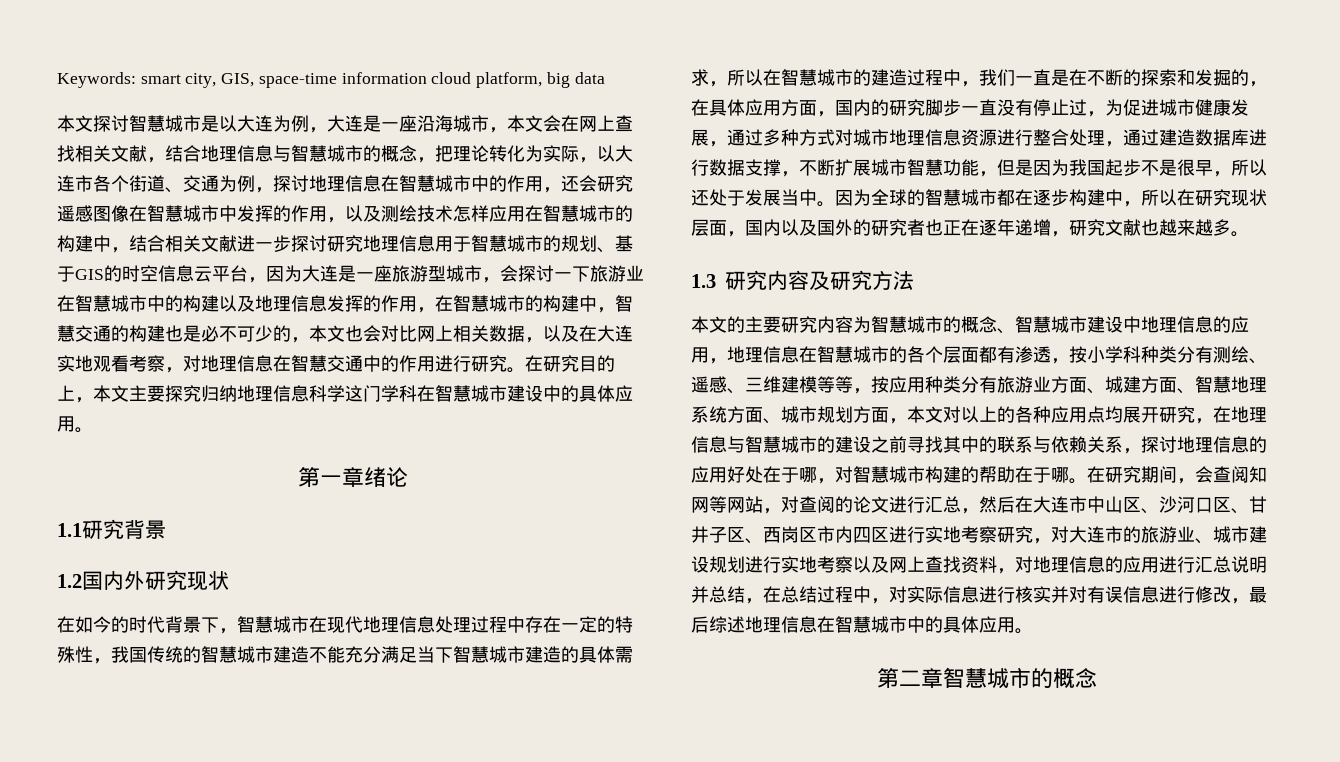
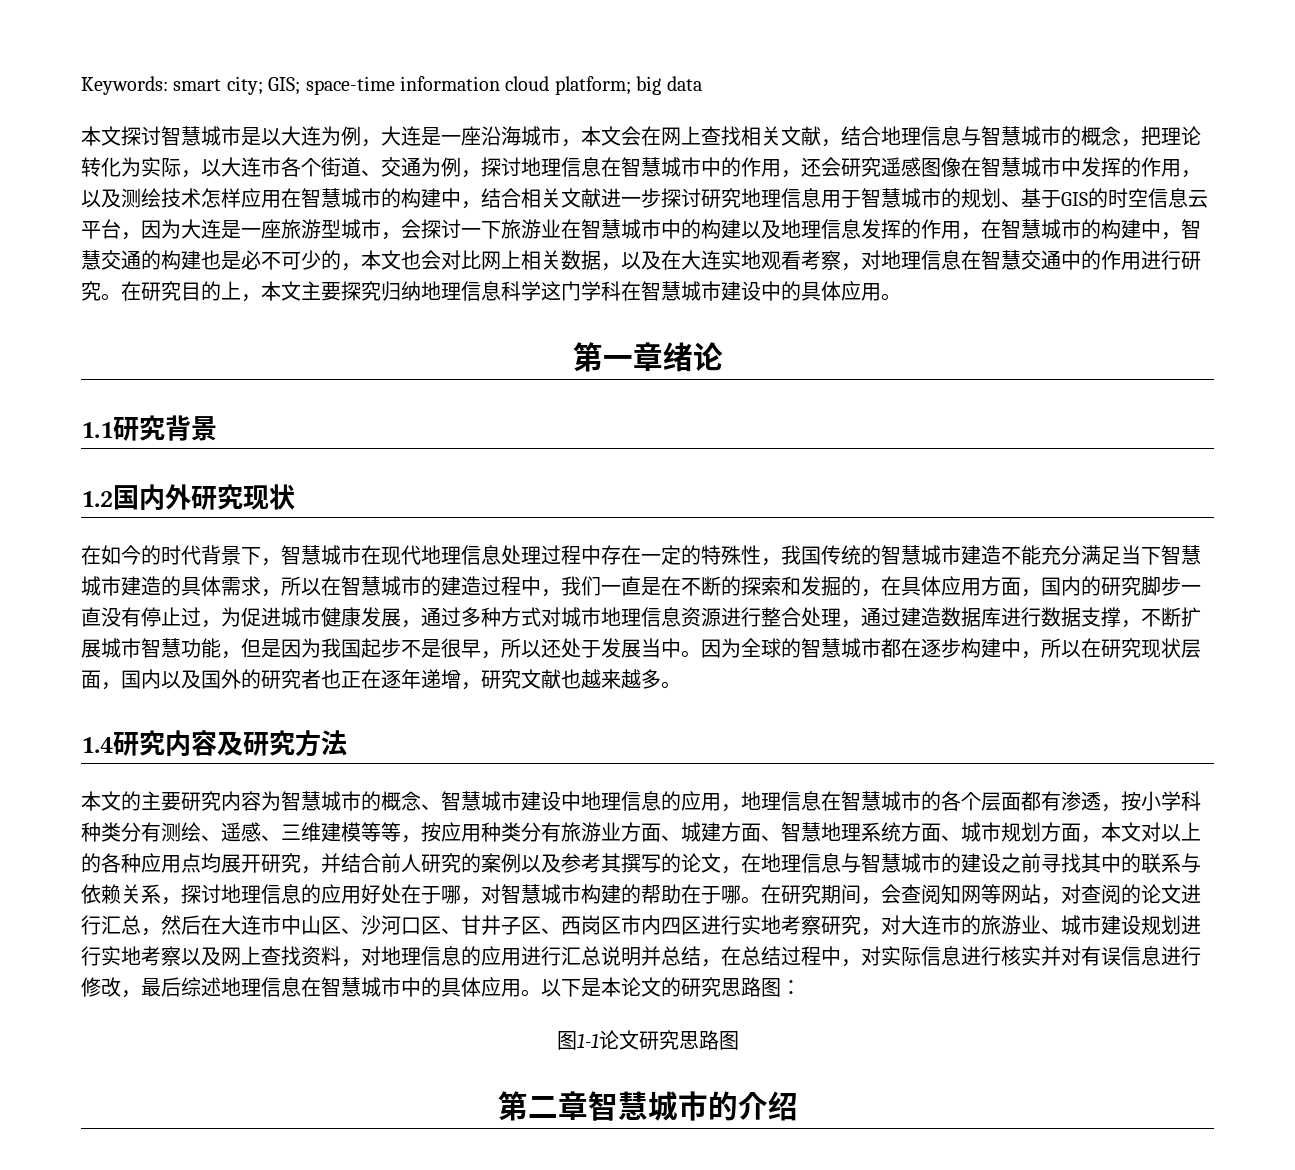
[185,73,255,88] city, GIS, -> [226,76,301,95] city; GIS;
[476,72,543,88] platform, -> [554,76,631,95] platform;
[691,274,716,288] 1.3 -> [81,737,113,753] 1.4
(1213, 421) none -> [321,853,741,874] 并结合前人研究的案例以及参考其撰写的论文，
(1033, 631) none -> [541,977,801,997] [556,1030,739,1050] 以下是本论文的研究思路图： // 图1-1论文研究思路图
[1053,668,1097,688] 概念 -> [737,1091,798,1121] 介绍

